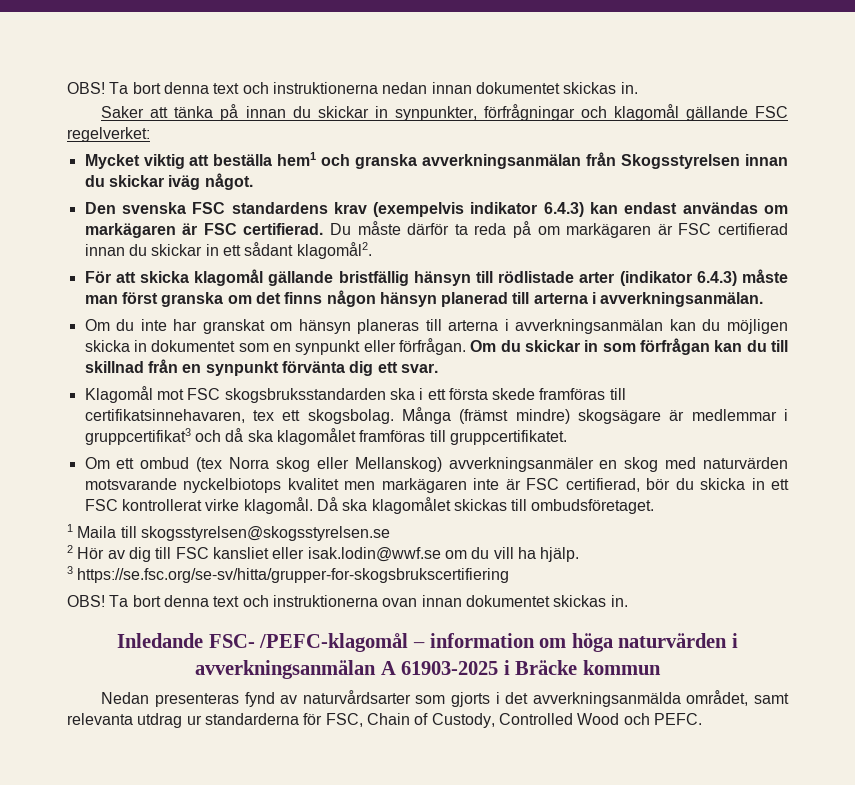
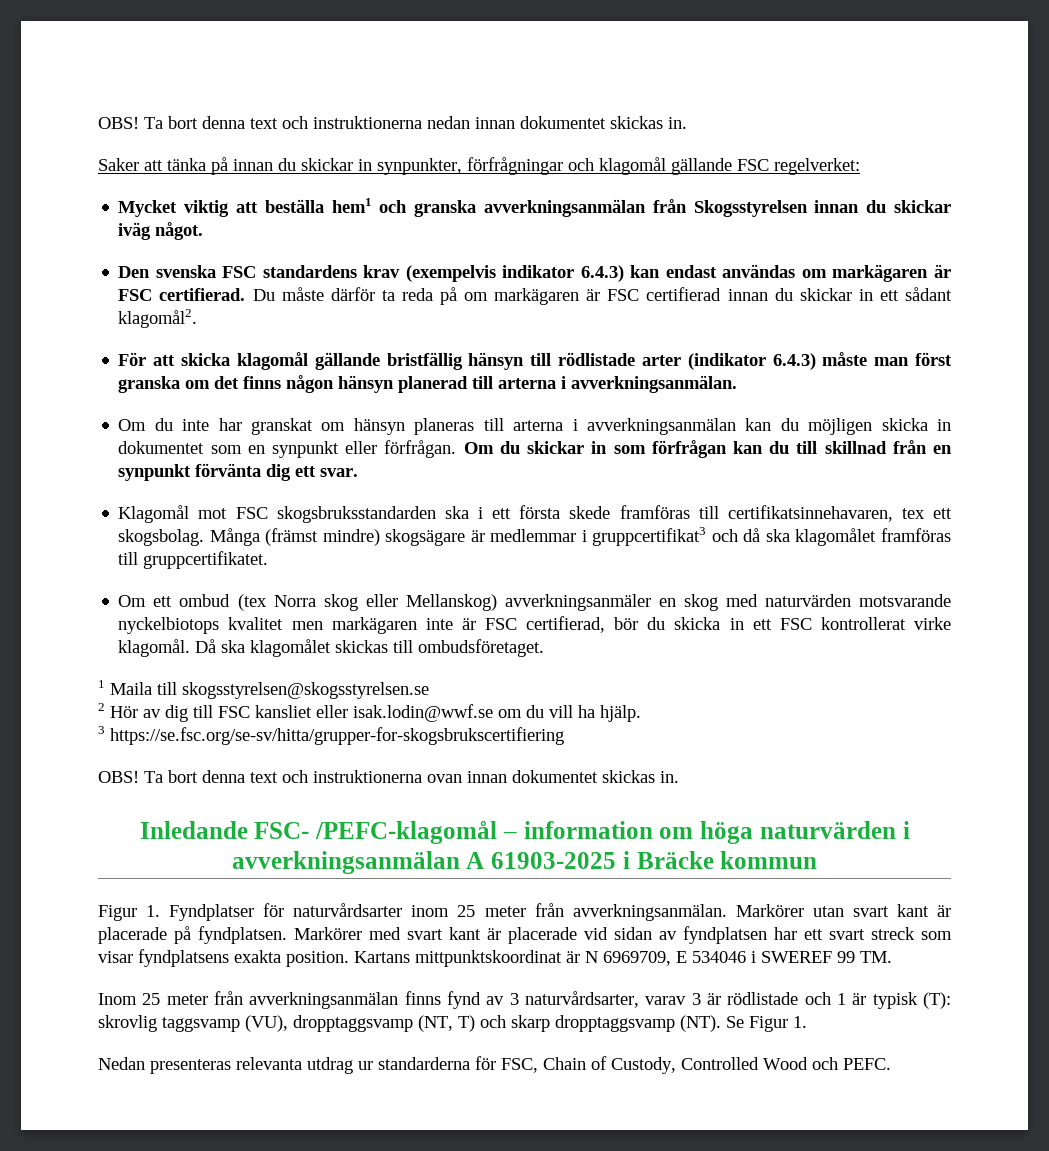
[101,690,789,707] Nedan presenteras fynd av naturvårdsarter som gjorts i det avverkningsanmälda området, samt -> [98,903,951,921] [98,926,952,944] [98,949,892,967] [98,991,952,1009] [98,1015,807,1032] [98,1057,231,1074] Figur 1. Fyndplatser för naturvårdsarter inom 25 meter från avverkningsanmälan. Markörer utan svart kant är placerade på fyndplatsen. Markörer med svart kant är placerade vid sidan av fyndplatsen har ett svart streck som visar fyndplatsens exakta position. Kartans mittpunktskoordinat är N 6969709, E 534046 i SWEREF 99 TM. // Inom 25 meter från avverkningsanmälan finns fynd av 3 naturvårdsarter, varav 3 är rödlistade och 1 är typisk (T): skrovlig taggsvamp (VU), dropptaggsvamp (NT, T) och skarp dropptaggsvamp (NT). Se Figur 1. // Nedan presenteras

